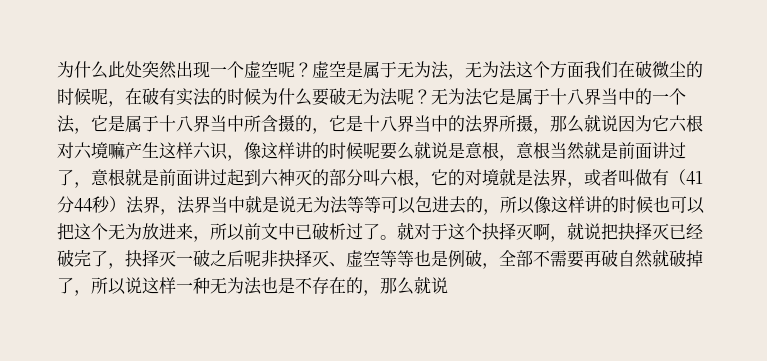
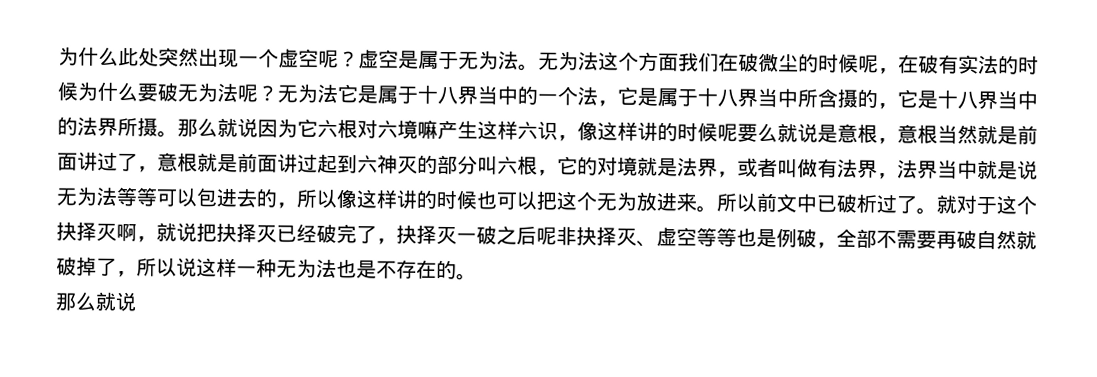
[448,74,465,80] ， -> [518,63,539,71] 。
[533,128,550,134] ， -> [157,130,178,138] 。
[669,169,703,185] [57,196,126,213] （41分44秒） -> (838, 168) none
[193,236,210,242] ， -> [696,205,717,213] 。
[363,290,380,296] ， -> [456,273,477,281] 。 //

